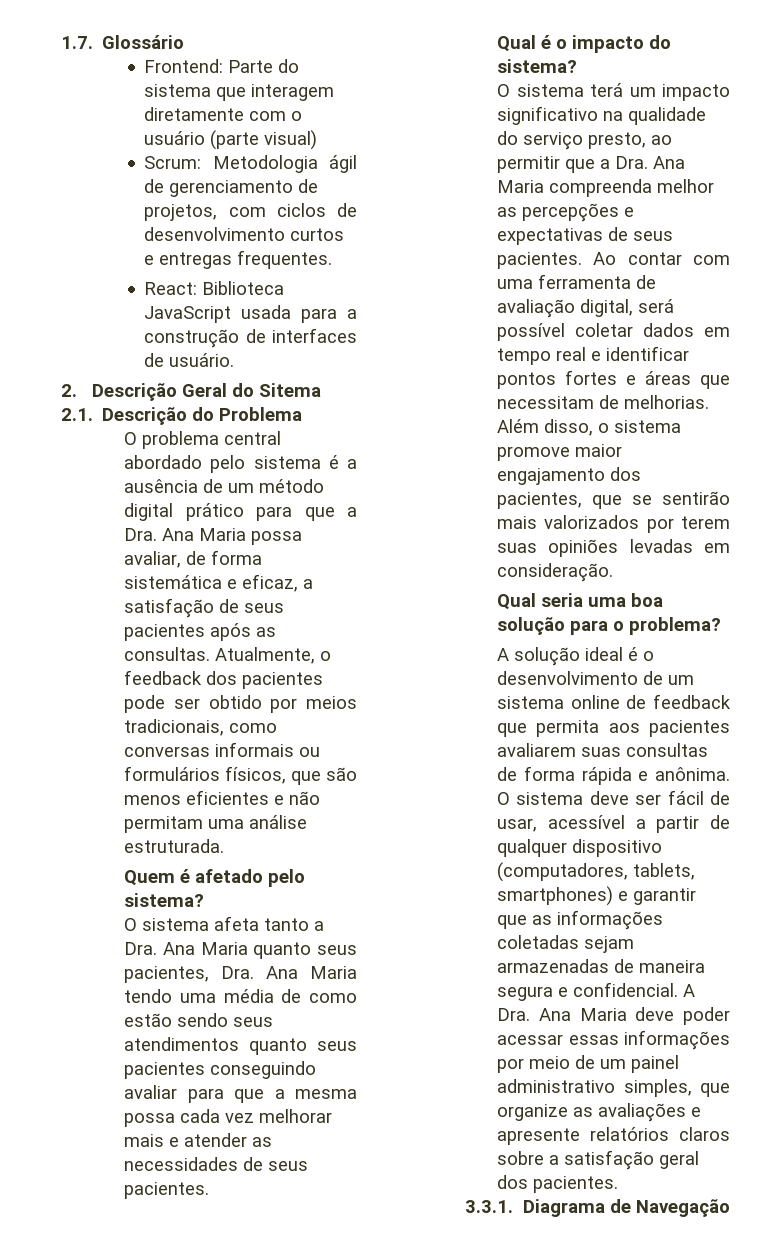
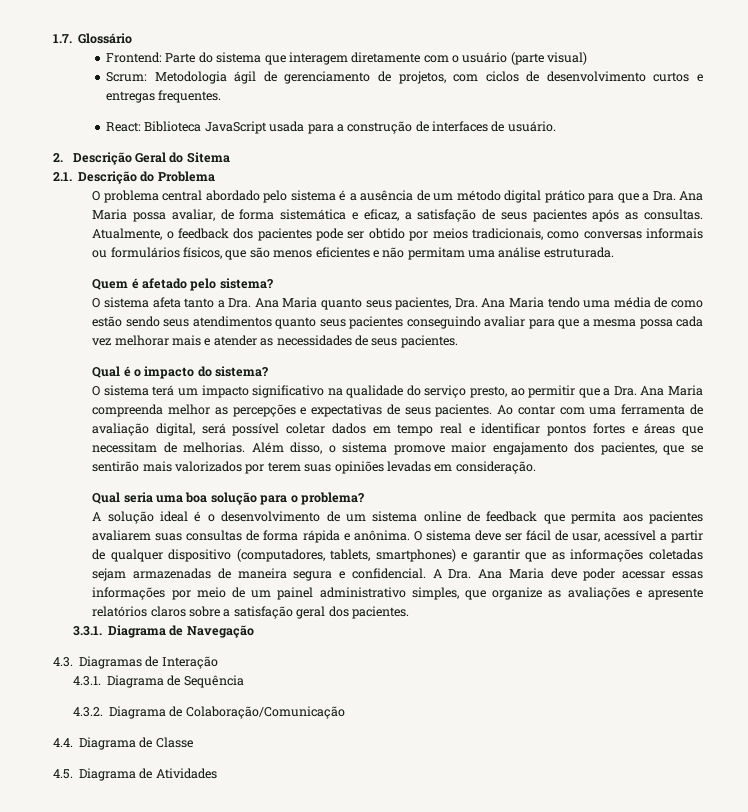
(730, 1208) none -> [52,656,218,669] [72,675,244,688] [72,706,345,719] [52,737,193,750] [52,768,217,781] // 4.3. Diagramas de Interação // 4.3.1. Diagrama de Sequência // 4.3.2. Diagrama de Colaboração/Comunicação // 4.4. Diagrama de Classe // 4.5. Diagrama de Atividades

